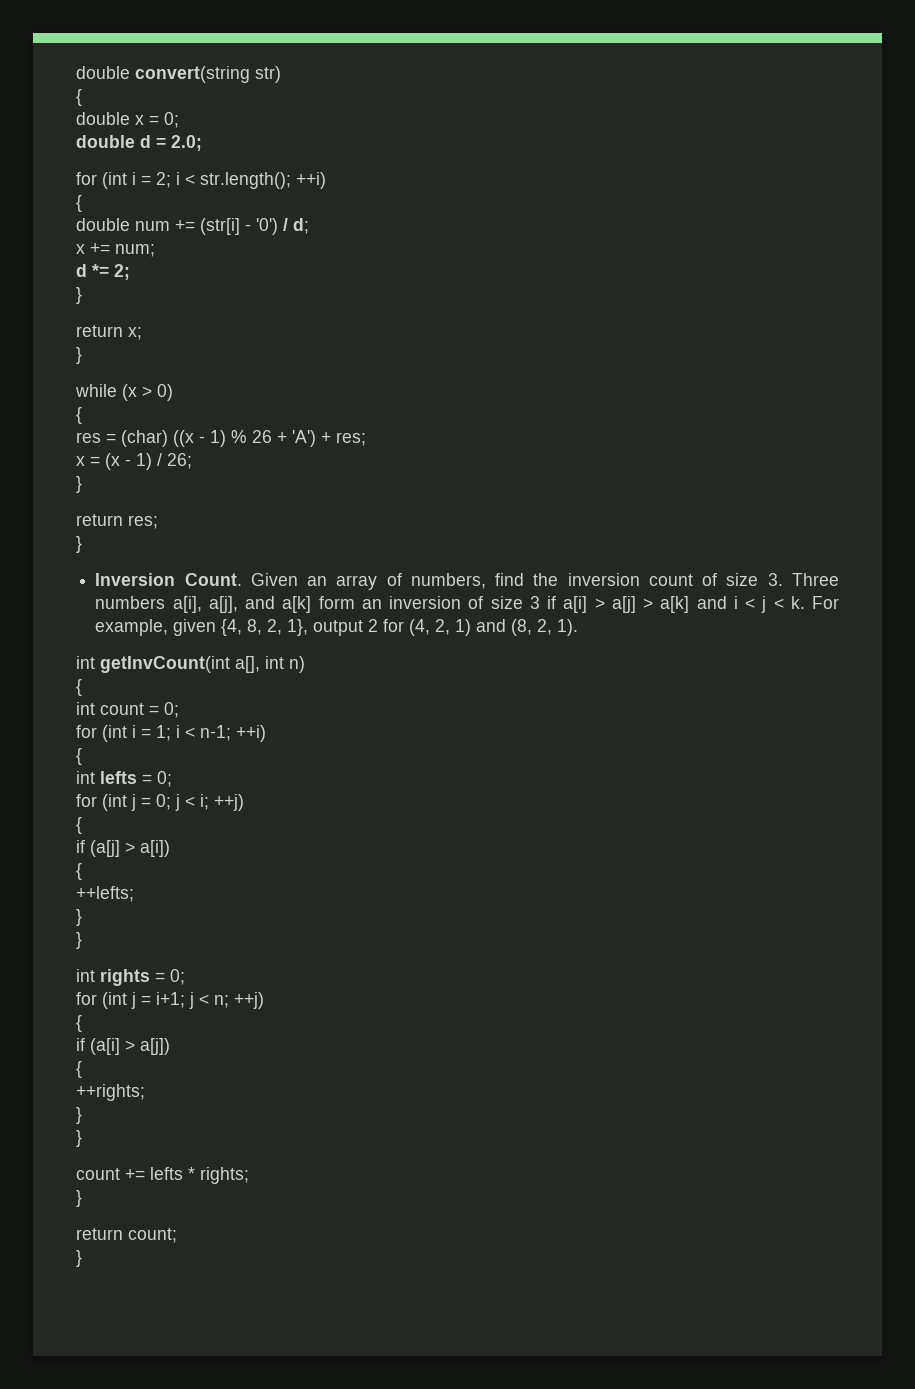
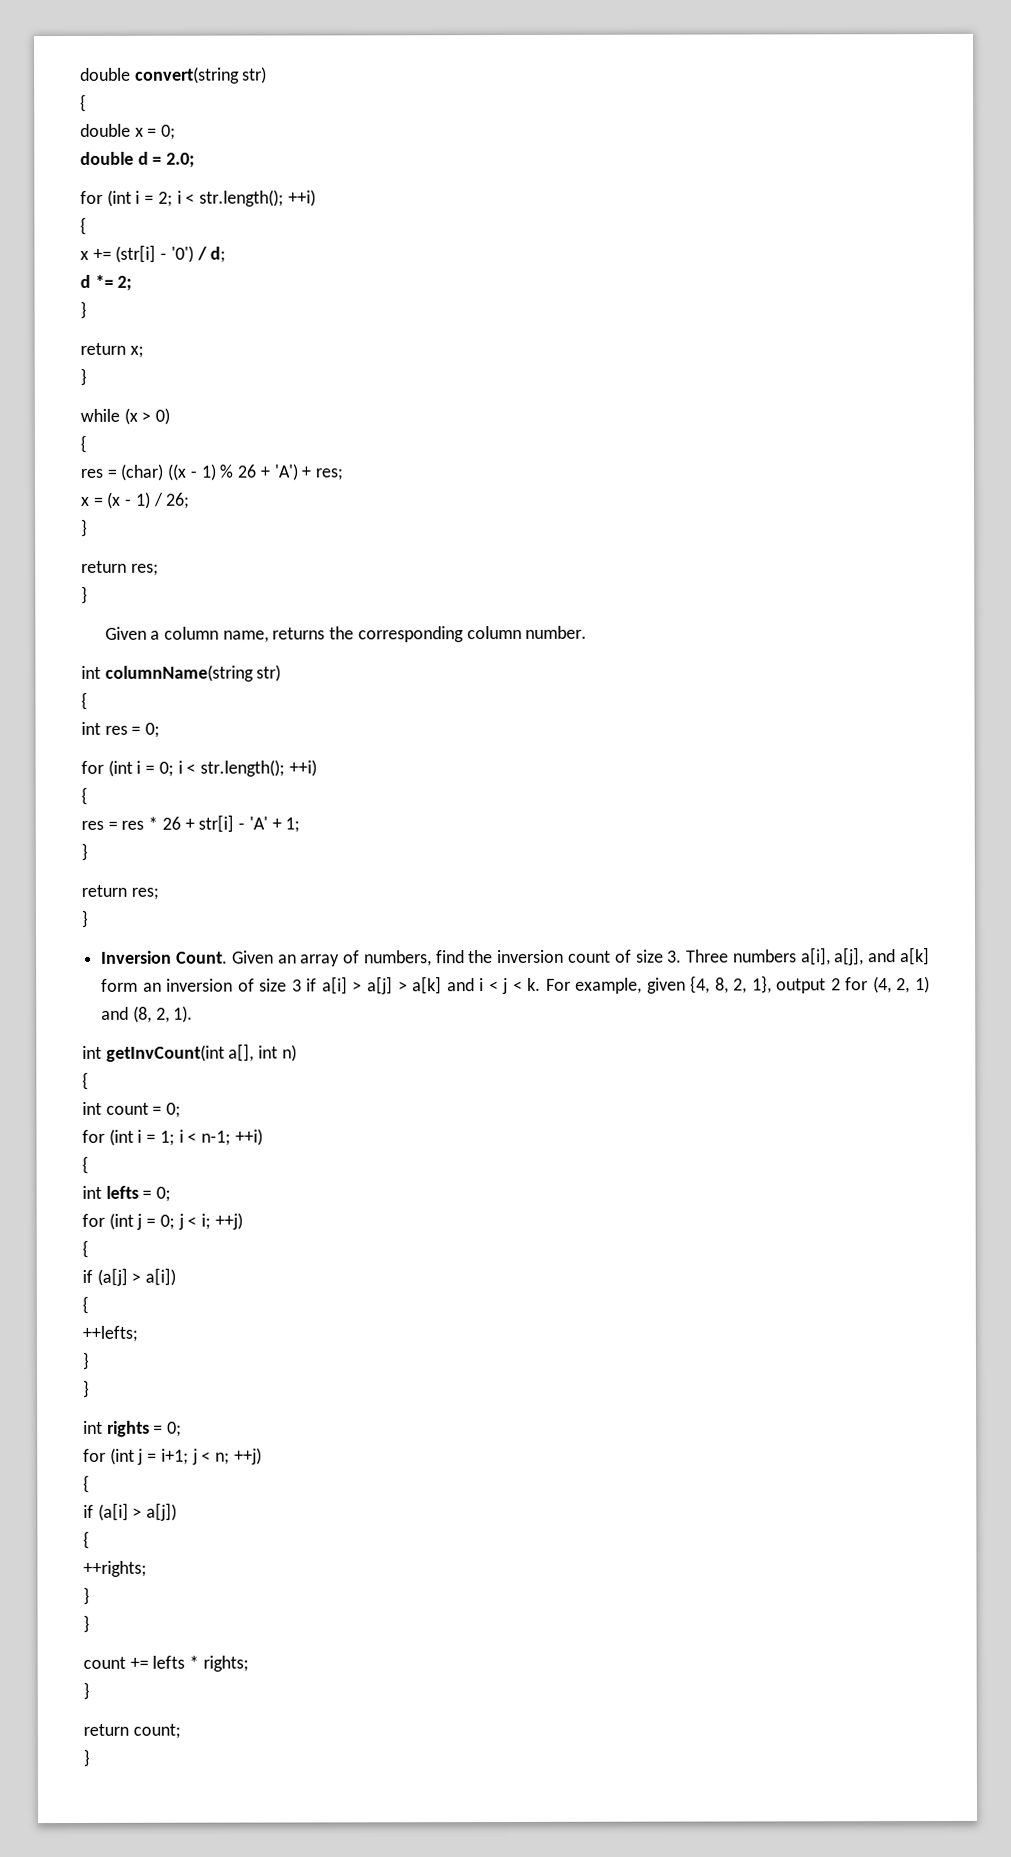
[76,218,170,231] double num -> [80,250,89,260] x
[76,243,155,257] // x += num; -> (227, 254) none
(82, 544) none -> [104,625,588,643] [81,664,282,682] [81,691,88,710] [81,721,161,738] [81,759,317,777] [81,786,88,805] [81,814,301,833] [81,842,88,861] [81,884,159,900] [81,909,88,928] // Given a column name, returns the corresponding column number. // int columnName(string str) // { // int res = 0; // for (int i = 0; i < str.length(); ++i) // { // res = res * 26 + str[i] - 'A' + 1; // } // return res; // }

